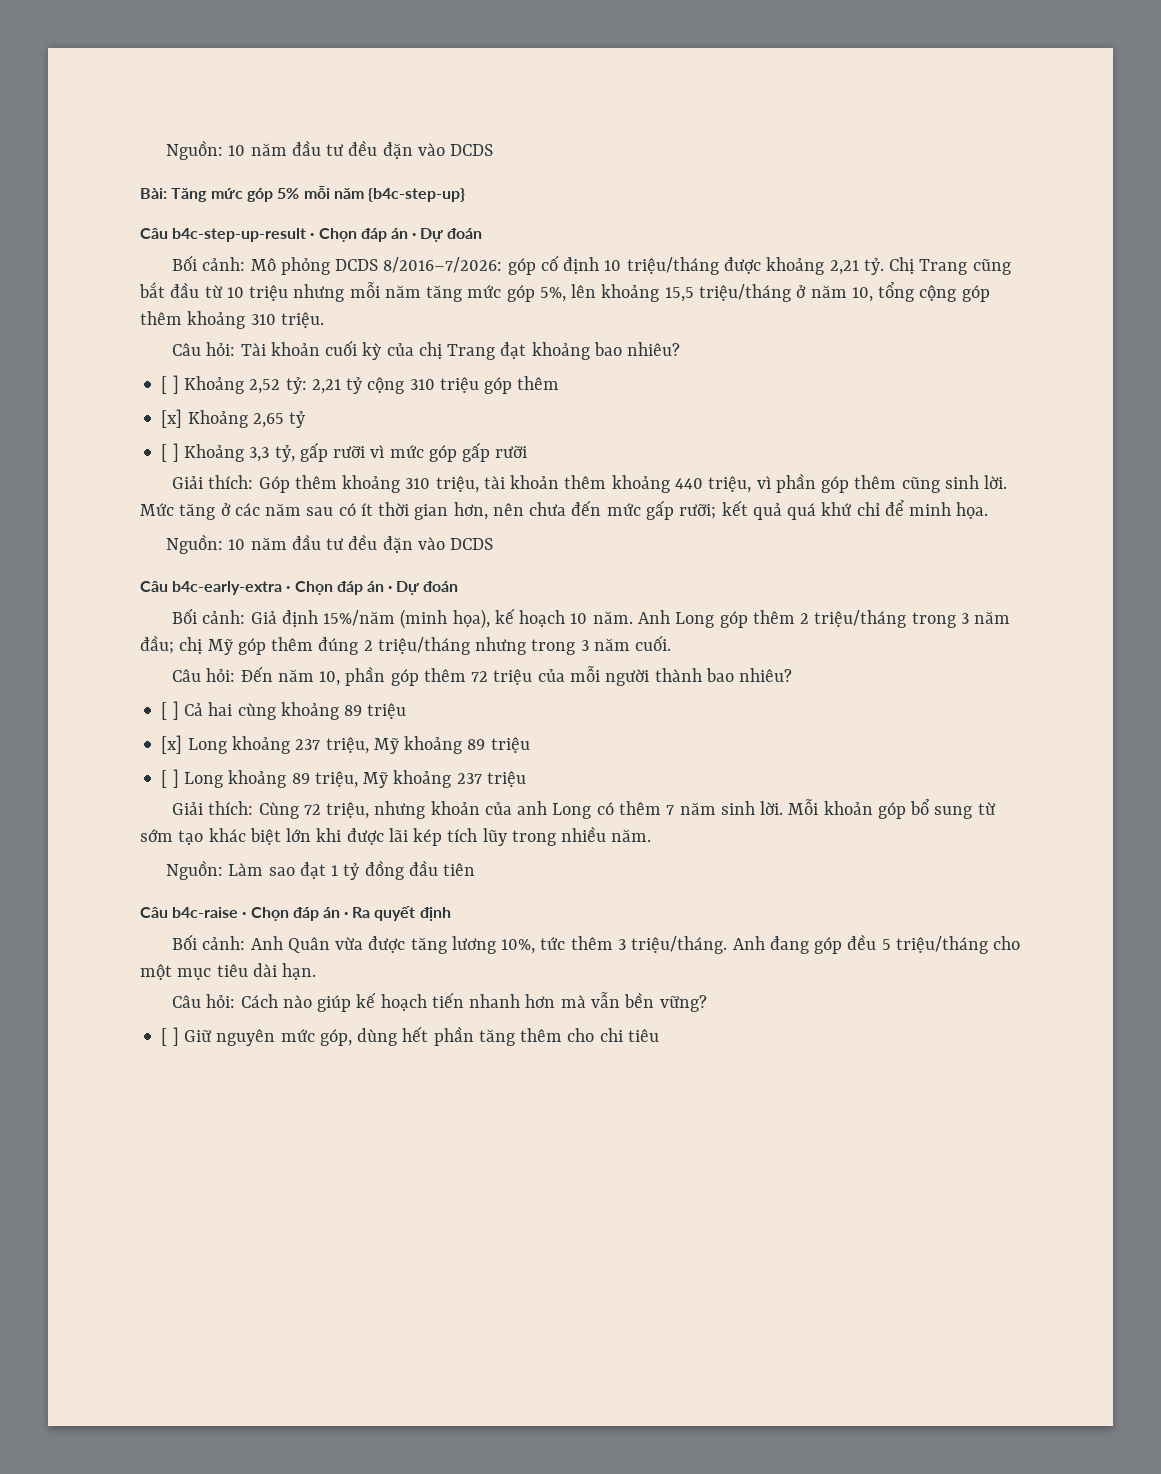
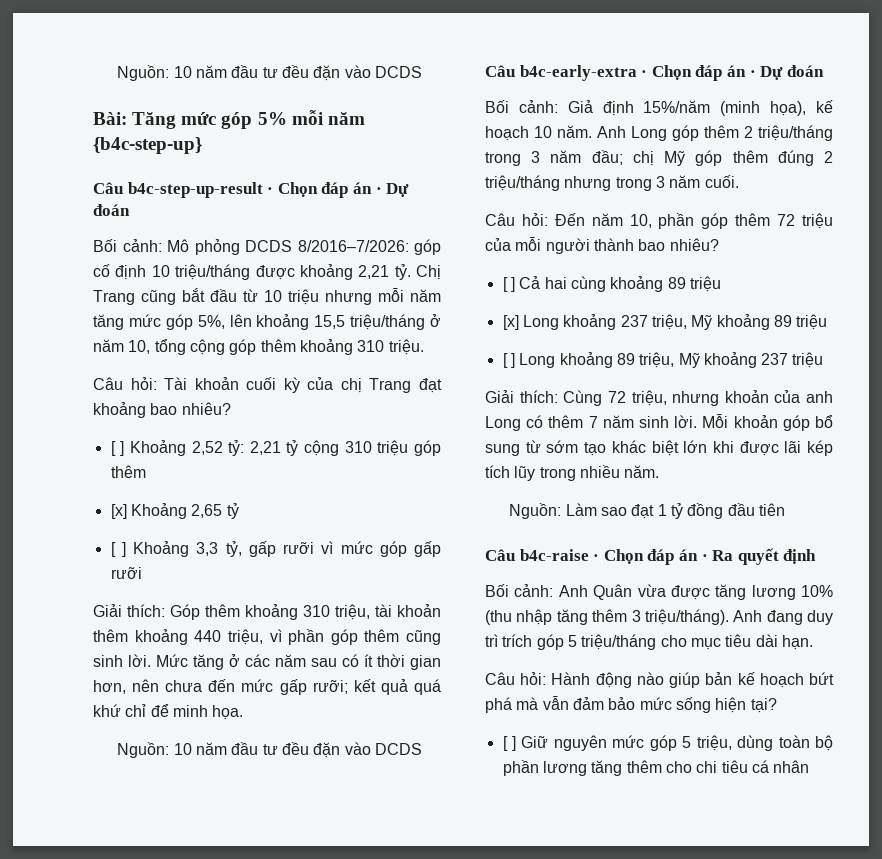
[501,937,566,954] 10%, tức -> [801,585,833,597] [485,609,588,625] 10% (thu nhập tăng
[631,936,728,954] triệu/tháng. -> [644,609,729,625] triệu/tháng).
[814,934,877,954] góp đều -> [807,610,833,625] [485,634,564,650] duy trì trích góp
[140,964,172,980] một -> (687, 641) none
[240,994,278,1008] Cách -> [551,672,632,688] Hành động
[356,992,707,1012] kế hoạch tiến nhanh hơn mà vẫn bền vững? -> [705,672,834,688] [485,696,777,713] bản kế hoạch bứt phá mà vẫn đảm bảo mức sống hiện tại?
[319,1026,474,1046] góp, dùng hết phần -> [649,735,833,751] [502,760,587,776] góp 5 triệu, dùng toàn bộ phần lương
(659, 1035) none -> [751,760,810,773] cá nhân

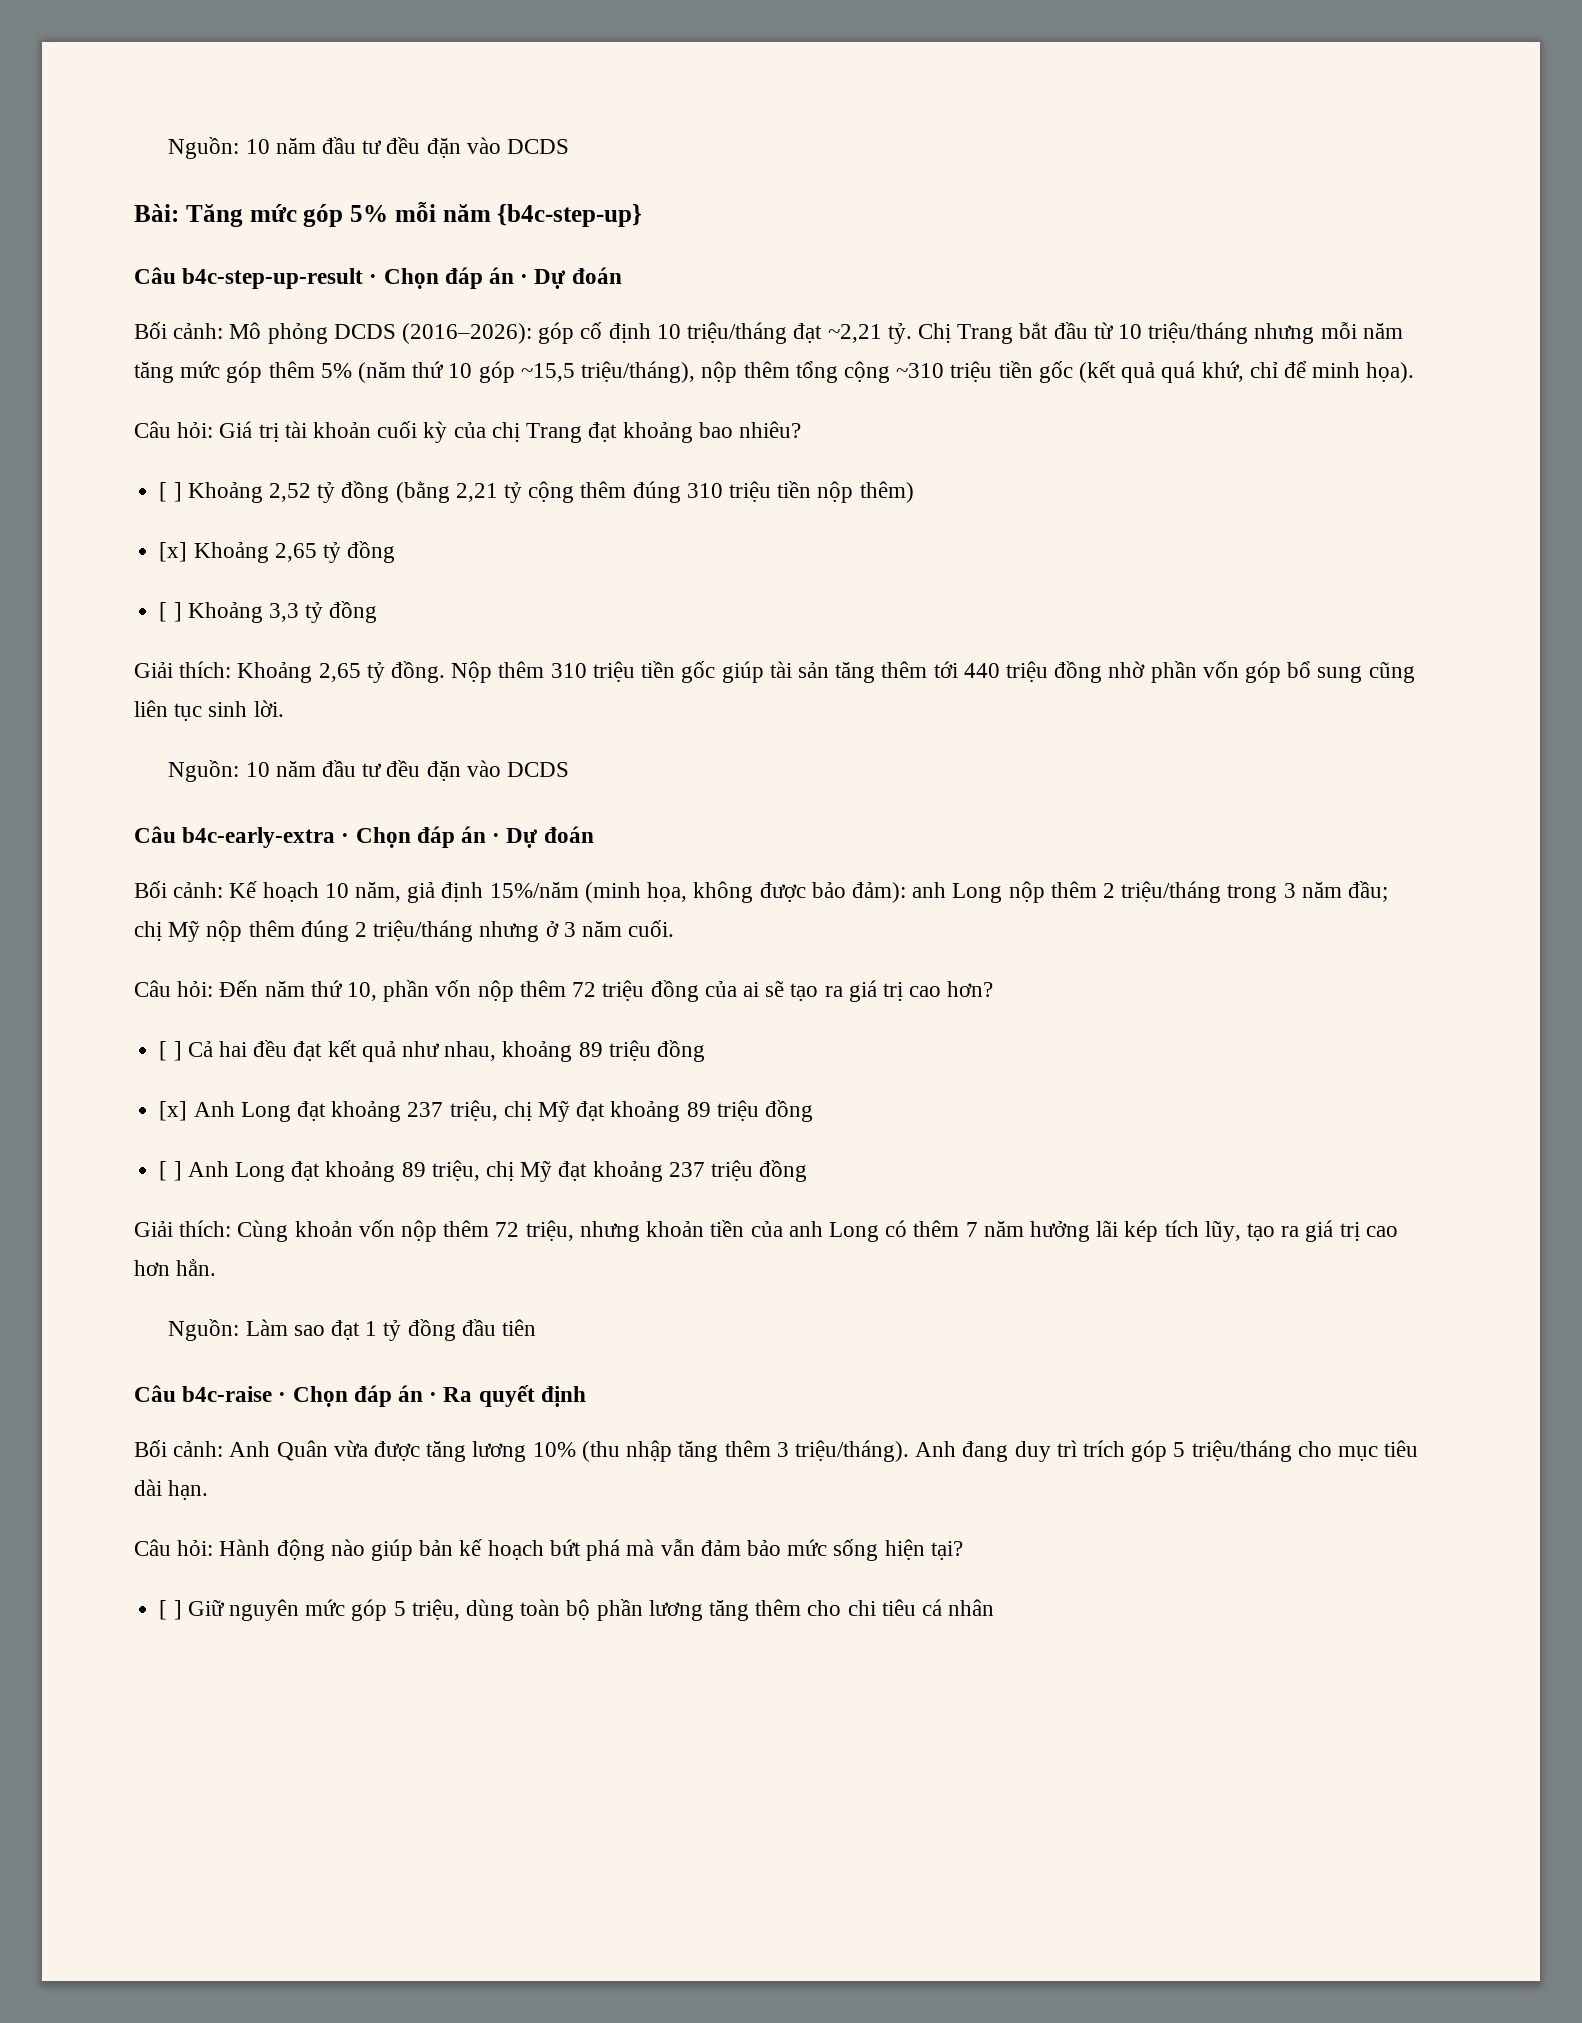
[297,240,409,252] 8/2016–7/2026: -> [402,323,533,344] (2016–2026):
[255,264,390,280] được khoảng 2,21 -> [793,323,882,343] đạt ~2,21
[141,290,176,305] cũng -> (1014, 334) none
[288,289,319,305] triệu -> [1148,322,1249,344] triệu/tháng
[197,314,441,330] [93,339,424,355] [93,377,188,390] 5%, lên khoảng 15,5 triệu/tháng ở năm 10, tổng cộng góp thêm khoảng 310 triệu. // Câu hỏi: Tài -> [268,361,1415,383] [134,421,307,442] thêm 5% (năm thứ 10 góp ~15,5 triệu/tháng), nộp thêm tổng cộng ~310 triệu tiền gốc (kết quả quá khứ, chỉ để minh họa). // Câu hỏi: Giá trị tài
[228,440,441,456] [110,465,146,478] tỷ: 2,21 tỷ cộng 310 triệu góp thêm -> [317,481,914,503] tỷ đồng (bằng 2,21 tỷ cộng thêm đúng 310 triệu tiền nộp thêm)
(239, 511) none -> [347,541,396,563] đồng
[225,541,442,557] [110,567,142,579] [93,604,441,620] [93,629,441,645] [93,654,441,670] [93,679,441,695] [93,704,244,720] tỷ, gấp rưỡi vì mức góp gấp rưỡi // Giải thích: Góp thêm khoảng 310 triệu, tài khoản thêm khoảng 440 triệu, vì phần góp thêm cũng sinh lời. Mức tăng ở các năm sau có ít thời gian hơn, nên chưa đến mức gấp rưỡi; kết quả quá khứ chỉ để minh họa. -> [305,601,378,623] [134,661,1415,683] [134,700,284,721] tỷ đồng // Giải thích: Khoảng 2,65 tỷ đồng. Nộp thêm 310 triệu tiền gốc giúp tài sản tăng thêm tới 440 triệu đồng nhờ phần vốn góp bổ sung cũng liên tục sinh lời.
[567,100,833,116] [485,125,699,141] Giả định 15%/năm (minh họa), kế hoạch 10 năm. Anh Long góp -> [229,881,1045,903] Kế hoạch 10 năm, giả định 15%/năm (minh họa, không được bảo đảm): anh Long nộp
[695,150,723,166] góp -> [206,920,243,942] nộp
[615,177,652,191] trong -> [545,921,559,937] ở
(623, 219) none -> [310,980,343,997] thứ
[701,213,729,229] góp -> [435,980,514,1002] vốn nộp
[485,237,719,254] [502,276,721,292] [502,314,828,330] [502,352,700,368] của mỗi người thành bao nhiêu? // [ ] Cả hai cùng khoảng 89 triệu // [x] Long khoảng 237 triệu, Mỹ khoảng 89 triệu // [ ] Long khoảng 89 triệu, Mỹ -> [650,980,994,1002] [159,1040,706,1062] [159,1100,814,1122] [159,1160,588,1182] đồng của ai sẽ tạo ra giá trị cao hơn? // [ ] Cả hai đều đạt kết quả như nhau, khoảng 89 triệu đồng // [x] Anh Long đạt khoảng 237 triệu, chị Mỹ đạt khoảng 89 triệu đồng // [ ] Anh Long đạt khoảng 89 triệu, chị Mỹ đạt
(824, 360) none -> [759,1160,808,1182] đồng
(603, 398) none -> [294,1220,490,1242] khoản vốn nộp thêm
(769, 396) none -> [710,1220,745,1237] tiền
[639,414,833,431] [485,440,833,456] [485,465,660,481] sinh lời. Mỗi khoản góp bổ sung từ sớm tạo khác biệt lớn khi được lãi kép tích lũy trong nhiều năm. -> [1029,1220,1398,1242] [134,1259,217,1276] hưởng lãi kép tích lũy, tạo ra giá trị cao hơn hẳn.

